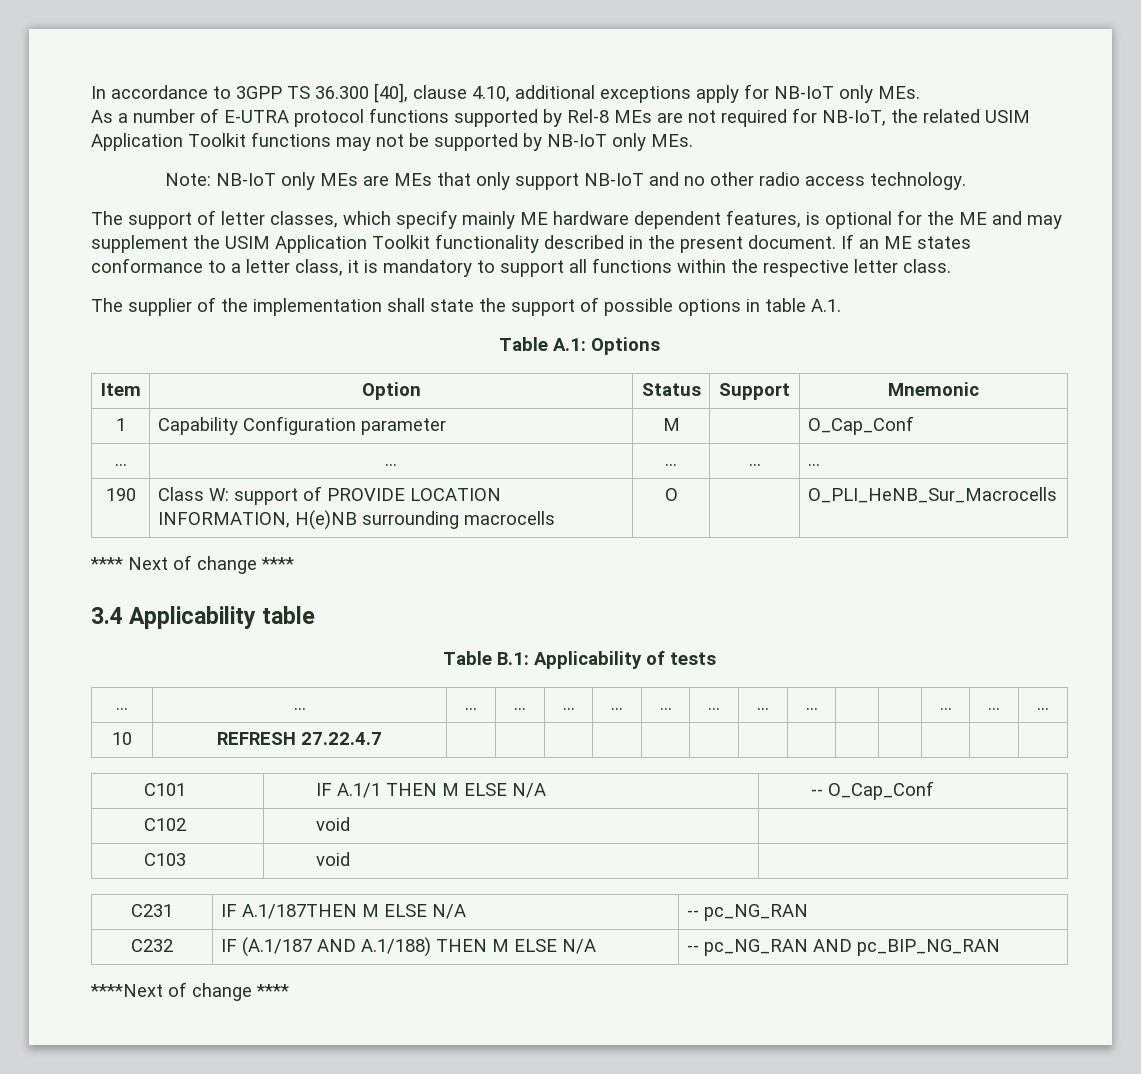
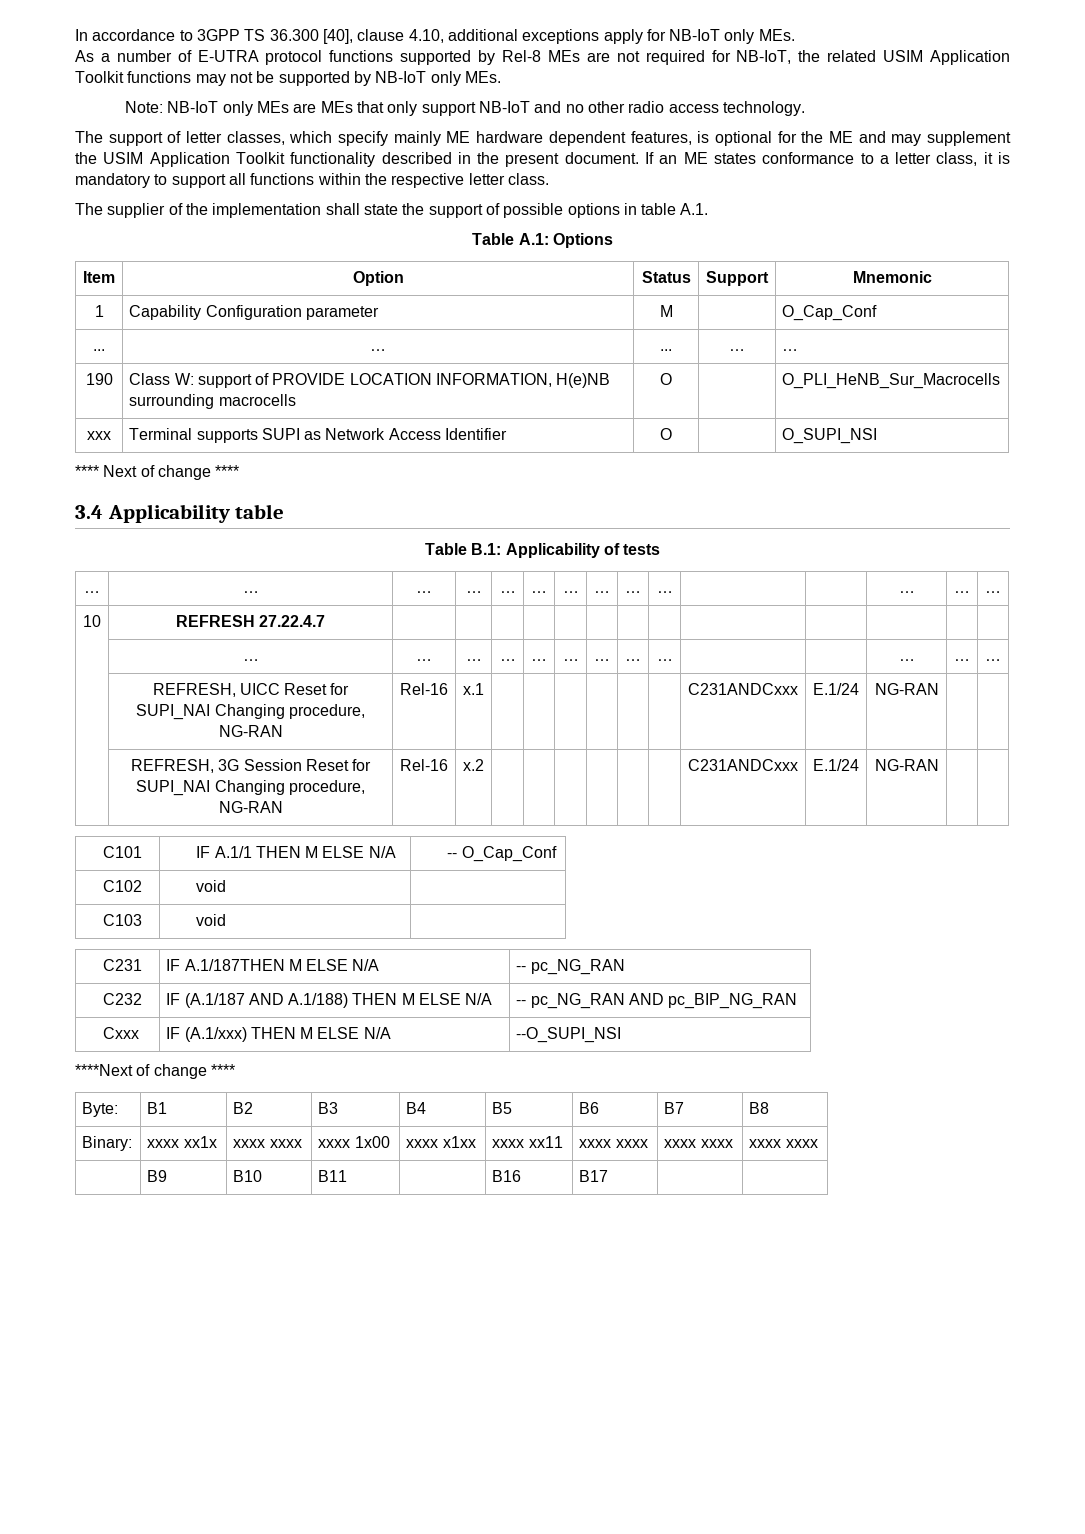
(1057, 495) none -> [87,431,111,440] [129,428,508,443] [660,428,672,440] [782,428,878,444] // xxx | Terminal supports SUPI as Network Access Identifier | O | | O_SUPI_NSI
(382, 738) none -> [242,659,259,661] [416,659,432,661] [465,659,482,661] [499,659,516,661] [531,659,547,661] [562,659,579,661] [594,659,610,661] [625,659,641,661] [656,659,673,661] [898,659,915,661] [954,659,970,661] [985,659,1001,661] [152,683,350,697] [136,704,365,720] [218,725,283,737] [400,683,448,695] [463,683,484,695] [688,683,798,695] [813,683,859,695] [874,683,939,695] [130,759,372,773] [136,780,365,796] [218,801,283,813] [400,759,448,771] [463,759,484,771] [688,759,798,771] [813,759,859,771] [874,759,939,771] // | … | … | … | … | … | … | … | … | … | | | … | … | … // | REFRESH, UICC Reset for SUPI_NAI Changing procedure, NG-RAN | Rel-16 | x.1 | | | | | | | C231ANDCxxx | E.1/24 | NG-RAN | | // | REFRESH, 3G Session Reset for SUPI_NAI Changing procedure, NG-RAN | Rel-16 | x.2 | | | | | | | C231ANDCxxx | E.1/24 | NG-RAN | |
[90,982,289,1001] // ****Next of change **** -> [103,1027,140,1039] [166,1027,391,1042] [516,1027,622,1043] [75,1064,235,1079] [82,1102,119,1117] [147,1102,168,1114] [233,1102,254,1114] [318,1102,339,1114] [406,1102,427,1114] [492,1102,513,1114] [579,1102,600,1114] [664,1102,685,1114] [749,1102,770,1114] [82,1136,133,1151] [147,1136,217,1148] [233,1139,302,1148] [318,1136,390,1148] [406,1136,476,1148] [492,1136,563,1148] [579,1139,648,1148] [664,1139,733,1148] [749,1139,818,1148] [147,1170,168,1182] [233,1170,263,1182] [318,1170,348,1182] [492,1170,522,1182] [579,1170,609,1182] // Cxxx | IF (A.1/xxx) THEN M ELSE N/A | --O_SUPI_NSI // ****Next of change **** // Byte: | B1 | B2 | B3 | B4 | B5 | B6 | B7 | B8 // Binary: | xxxx xx1x | xxxx xxxx | xxxx 1x00 | xxxx x1xx | xxxx xx11 | xxxx xxxx | xxxx xxxx | xxxx xxxx // | B9 | B10 | B11 | | B16 | B17 | |

